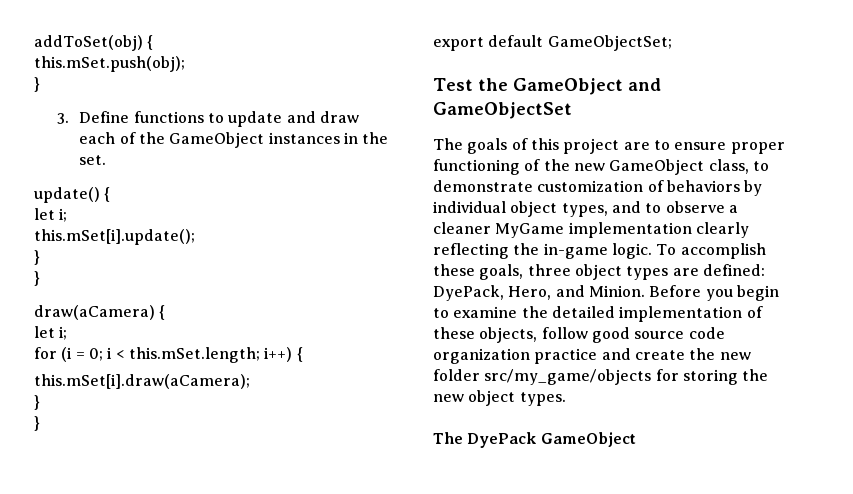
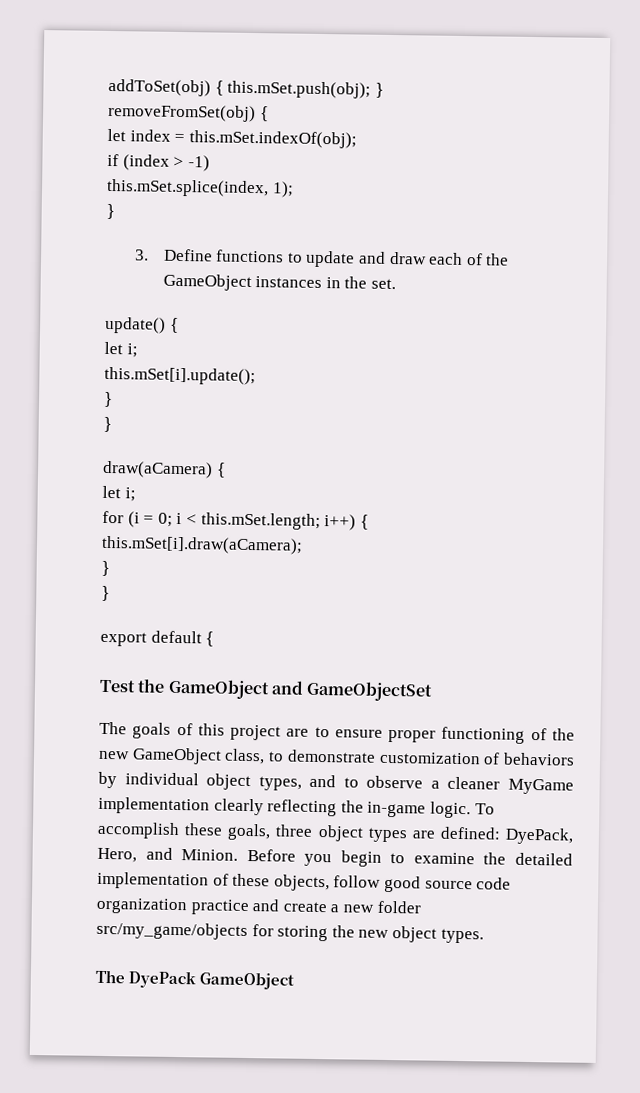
[34,56,185,72] // this.mSet.push(obj); -> [227,80,384,99] [108,103,269,123] [107,128,357,149] [107,153,210,172] [106,178,294,198] this.mSet.push(obj); } // removeFromSet(obj) { // let index = this.mSet.indexOf(obj); // if (index > -1) // this.mSet.splice(index, 1);
[547,35,672,51] GameObjectSet; -> [205,631,215,647] {
[689,348,716,360] the -> [330,904,340,913] a

